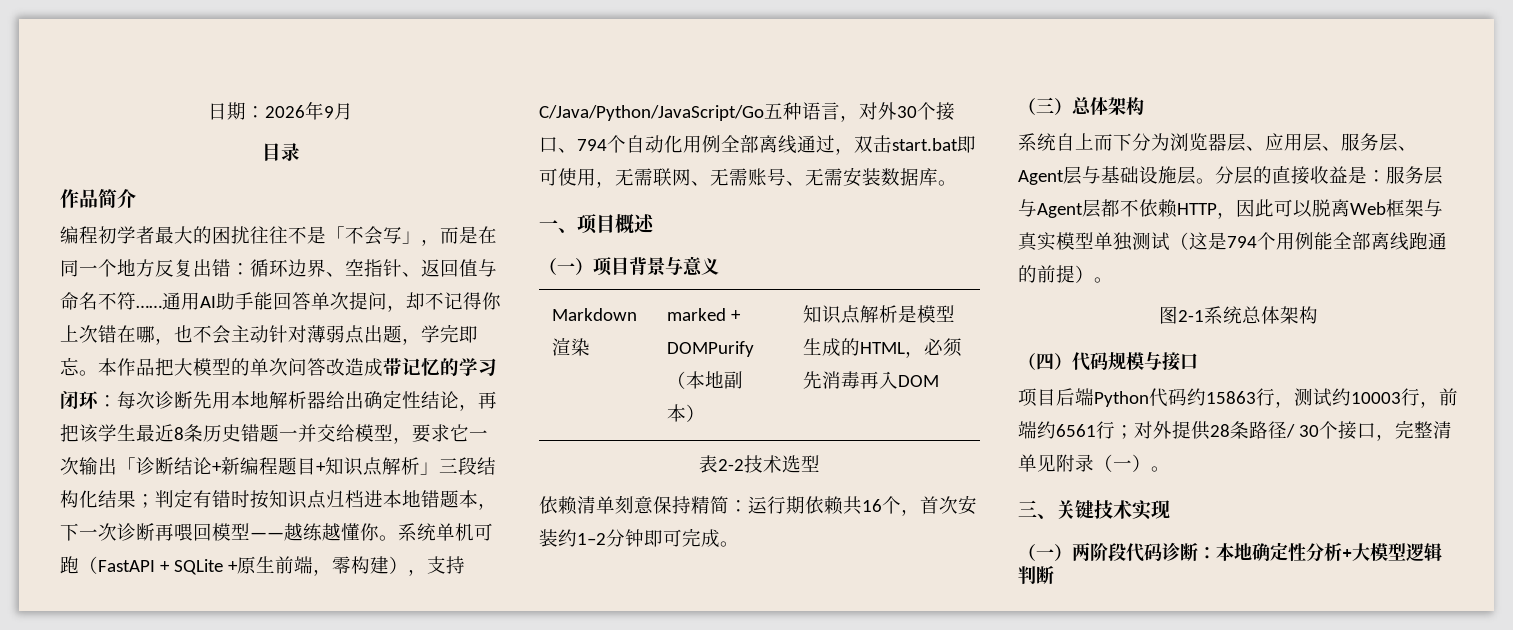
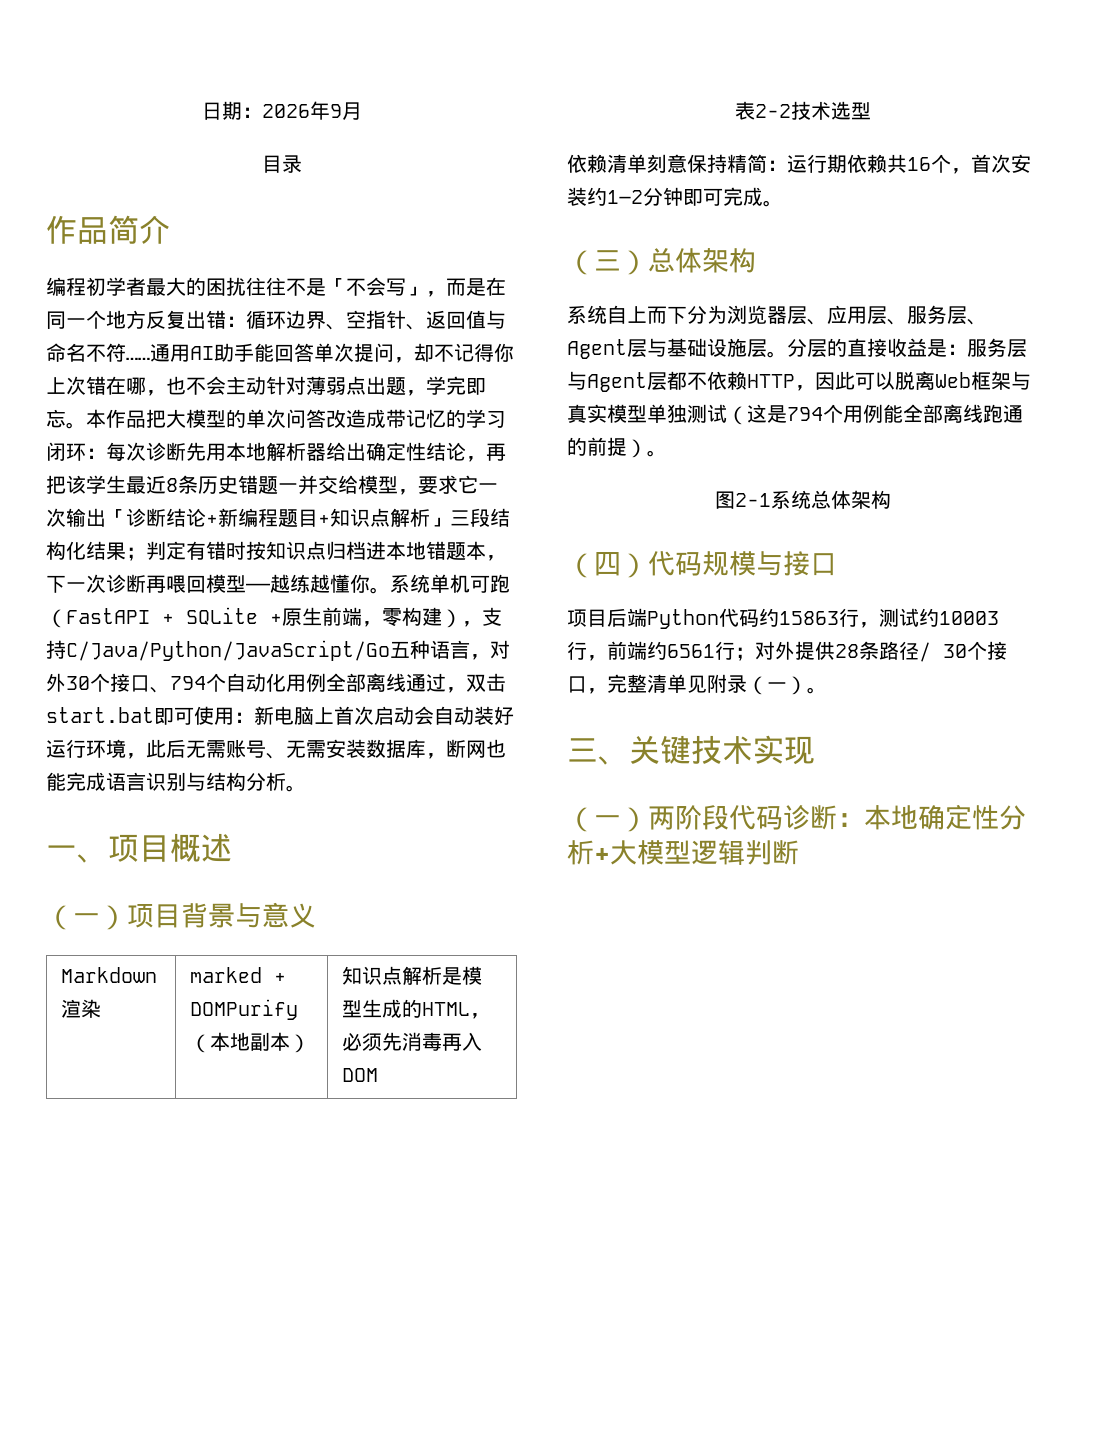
[596,168,710,188] ，无需联网、 -> [234,706,514,725] [46,739,186,759] ：新电脑上首次启动会自动装好运行环境，此后
(938, 177) none -> [426,739,506,759] [46,772,286,791] ，断网也能完成语言识别与结构分析

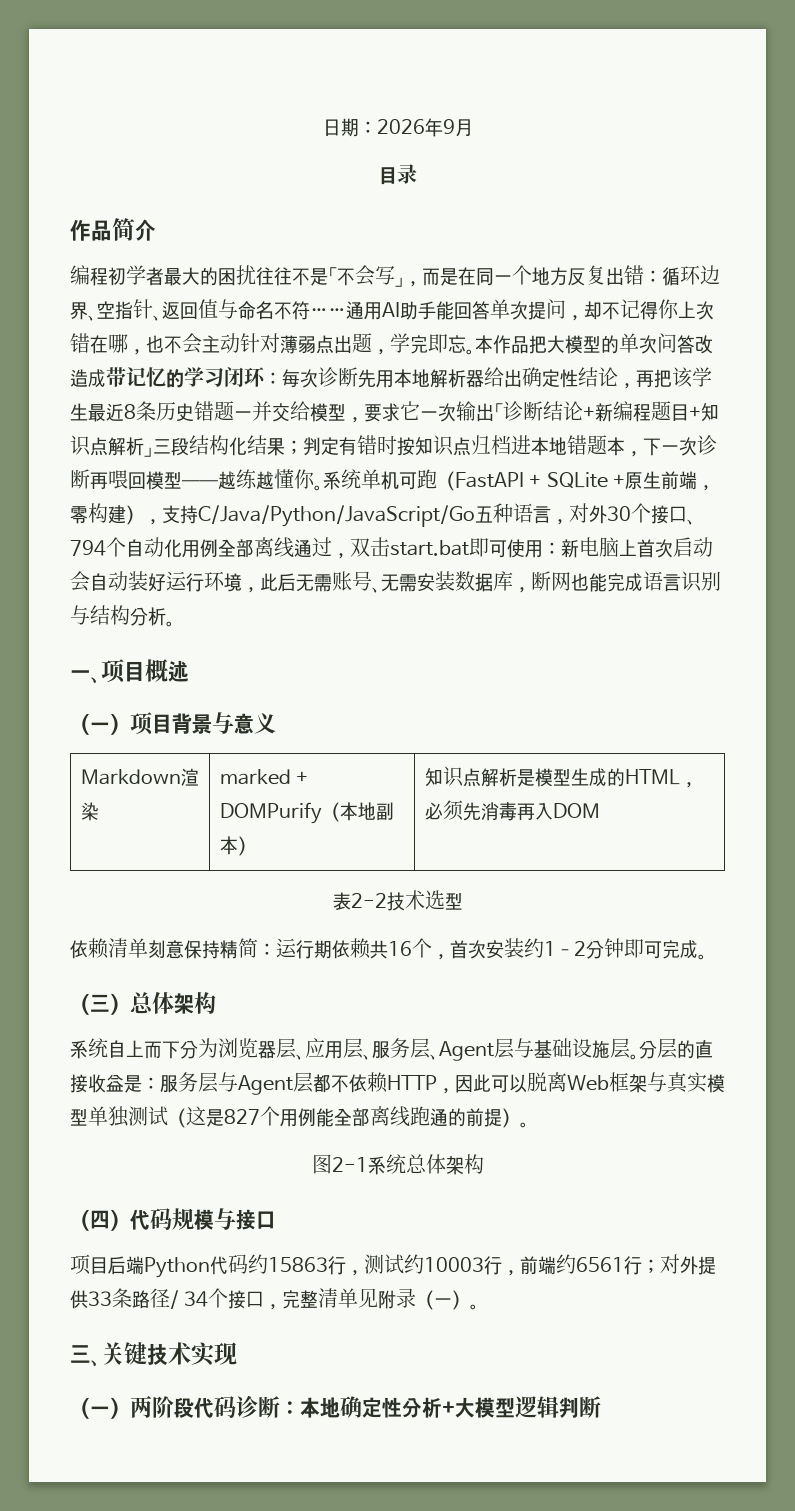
[787,407,823,421] 794 -> [224,1109,260,1125] 827
[835,644,859,658] 28 -> [88,1291,112,1306] 33
[943,644,967,658] 30 -> [184,1291,209,1307] 34

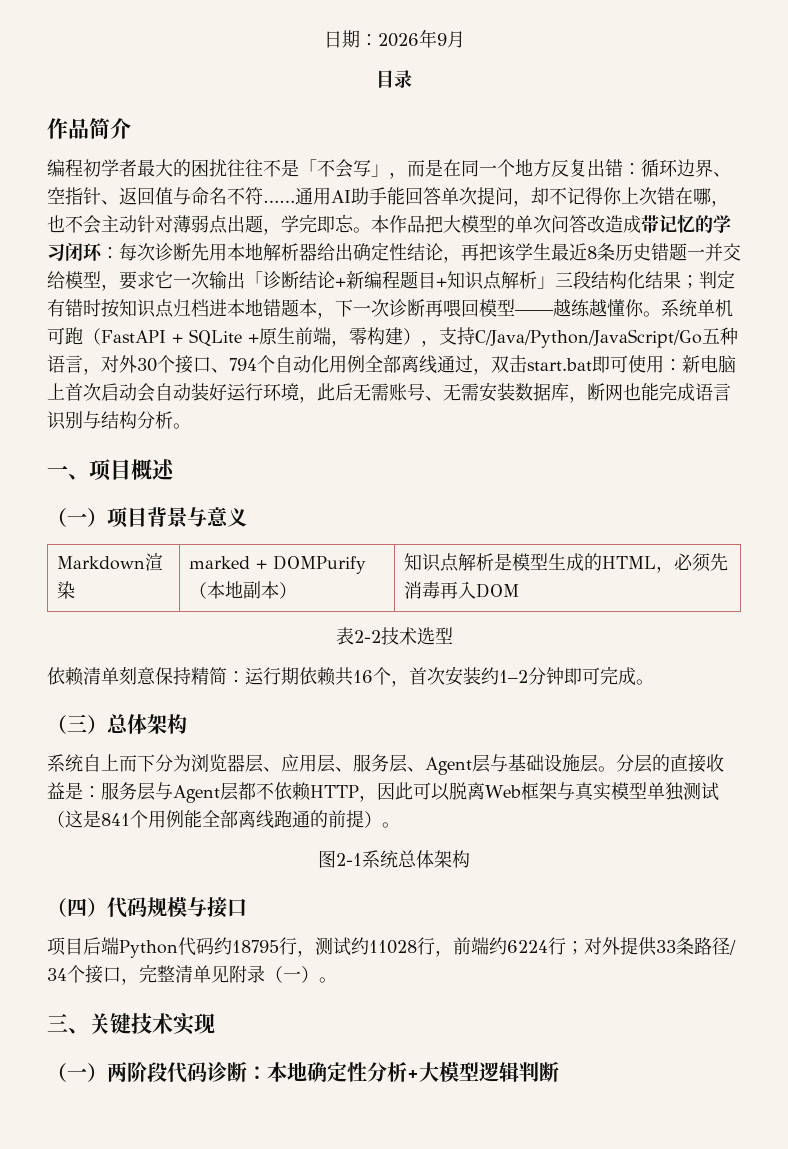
[224,1109,260,1125] 827 -> [101,813,130,826] 841
[268,1257,328,1272] 15863 -> [232,940,279,953] 18795
[424,1257,484,1272] 10003 -> [369,940,417,954] 11028
[576,1257,624,1272] 6561 -> [507,940,548,953] 6224

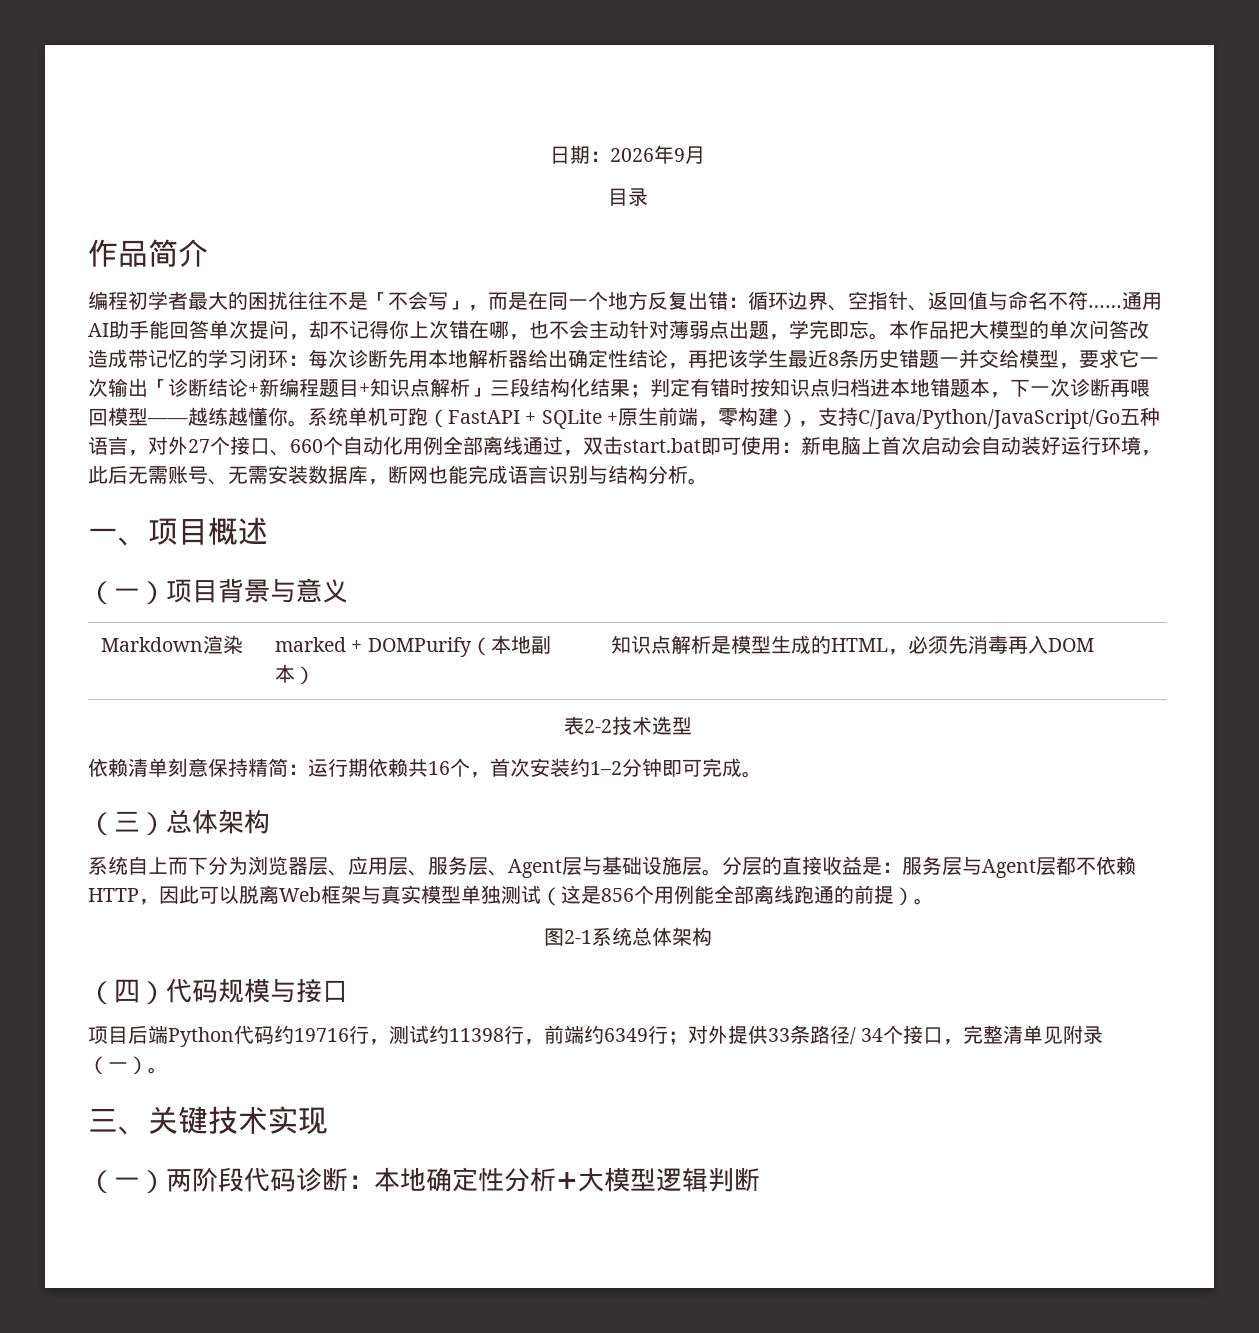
[137,358,157,372] 30 -> [188,439,210,453] 27
[229,358,257,371] 794 -> [290,439,323,453] 660
[101,813,130,826] 841 -> [601,888,634,902] 856
[232,940,279,953] 18795 -> [294,1028,349,1042] 19716
[369,940,417,954] 11028 -> [449,1028,504,1042] 11398
[507,940,548,953] 6224 -> [604,1028,648,1042] 6349

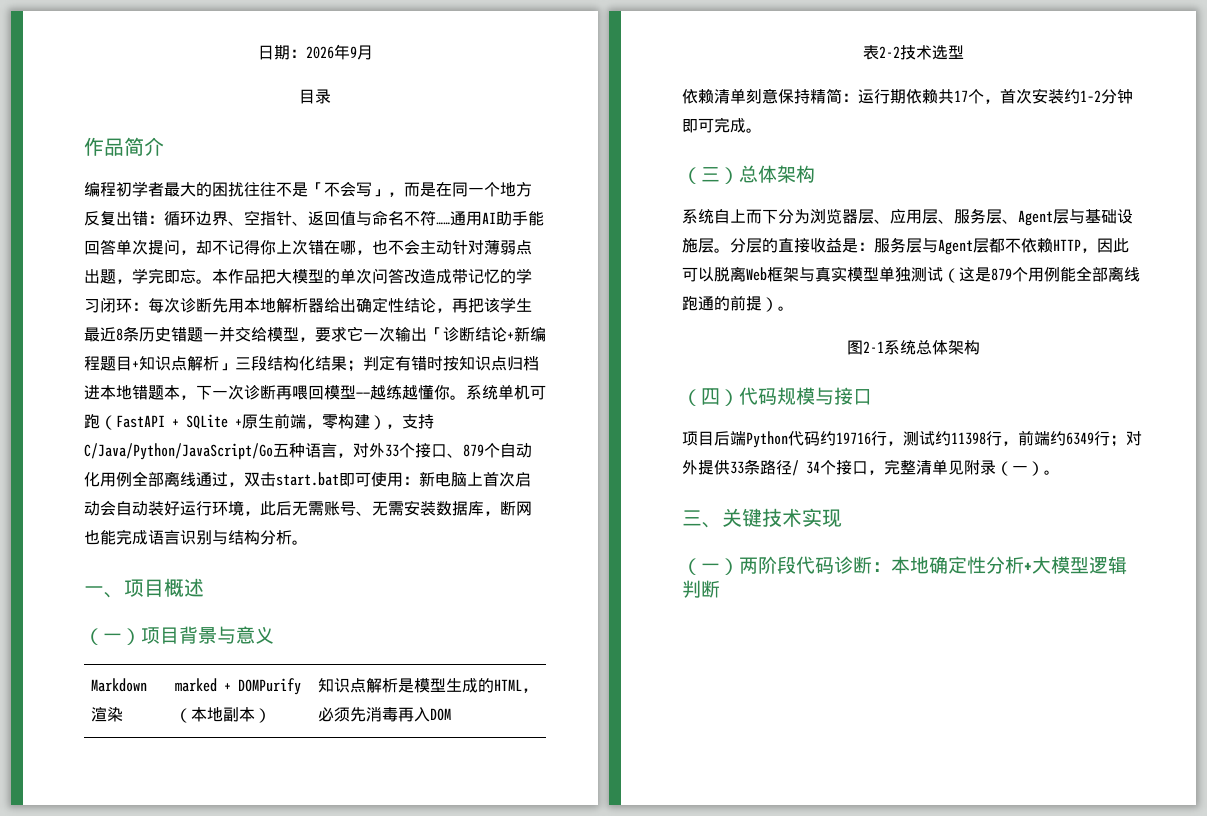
[188,439,210,453] 27 -> [385,444,399,457] 33
[290,439,323,453] 660 -> [463,444,484,457] 879
[428,761,450,775] 16 -> [954,90,968,102] 17
[601,888,634,902] 856 -> [991,268,1012,281] 879

